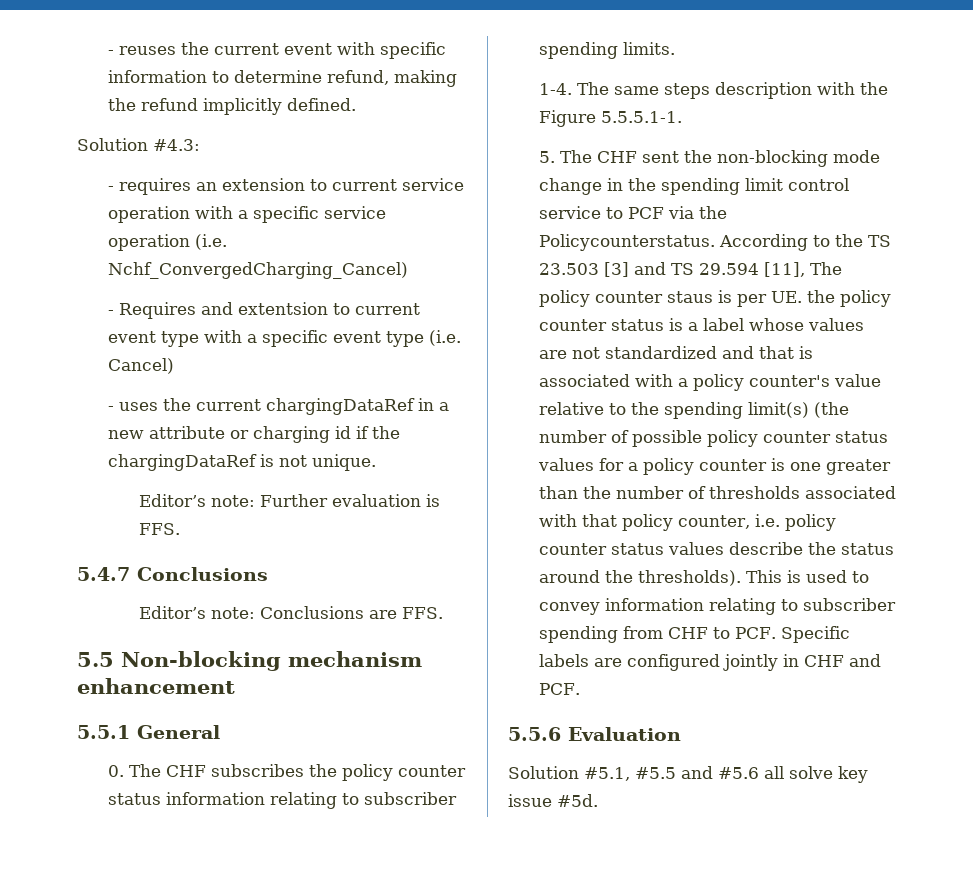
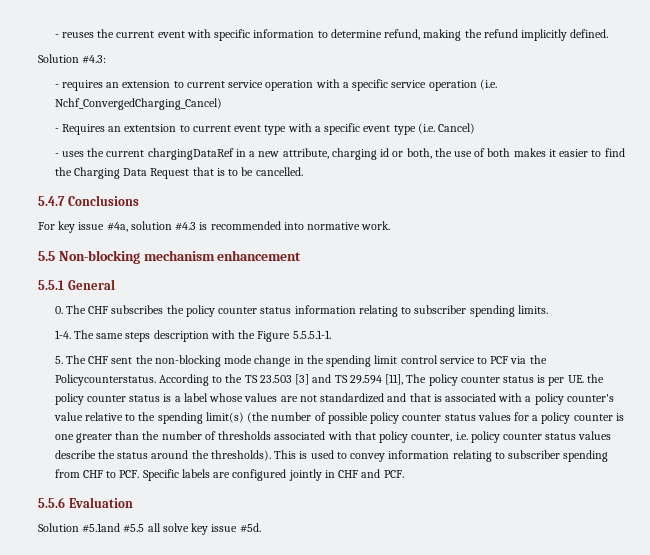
[200,302,233,315] and -> [108,126,122,132] an
[148,426,400,443] [107,454,376,471] [138,494,440,507] [138,523,180,535] [77,567,268,581] [138,606,443,619] attribute or charging id if the chargingDataRef is not unique. // Editor’s note: Further evaluation is FFS. // 5.4.7 Conclusions // Editor’s note: Conclusions are FFS. -> [282,148,625,160] [54,167,303,179] [38,195,139,206] [38,221,391,233] attribute, charging id or both, the use of both makes it easier to find the Charging Data Request that is to be cancelled. // 5.4.7 Conclusions // For key issue #4a, solution #4.3 is recommended into normative work.
[666,291,713,303] staus -> [503,376,535,383] status
[584,766,759,781] #5.1, #5.5 and #5.6 -> [82,523,145,533] #5.1and #5.5

